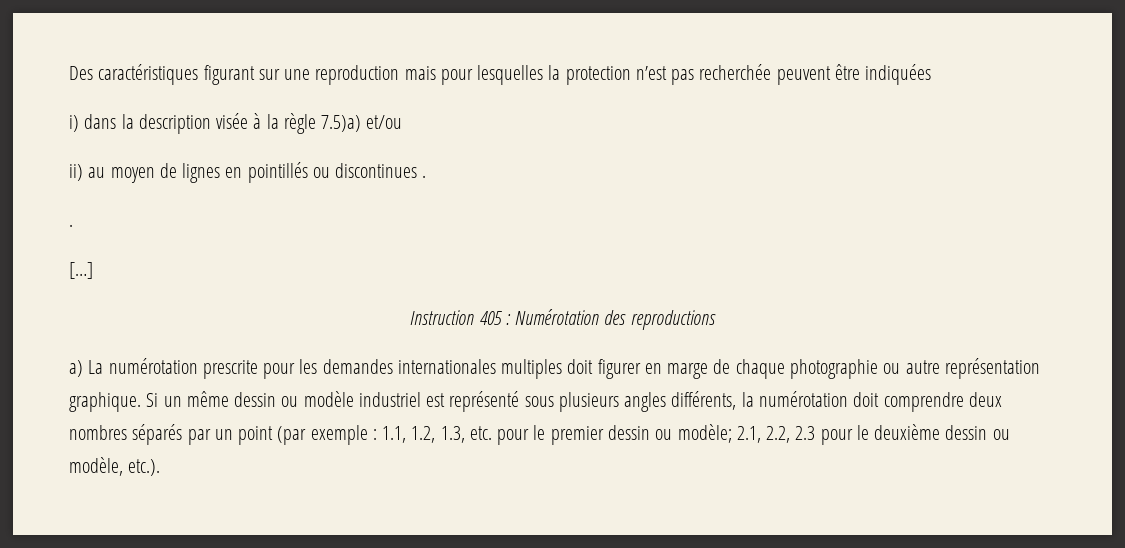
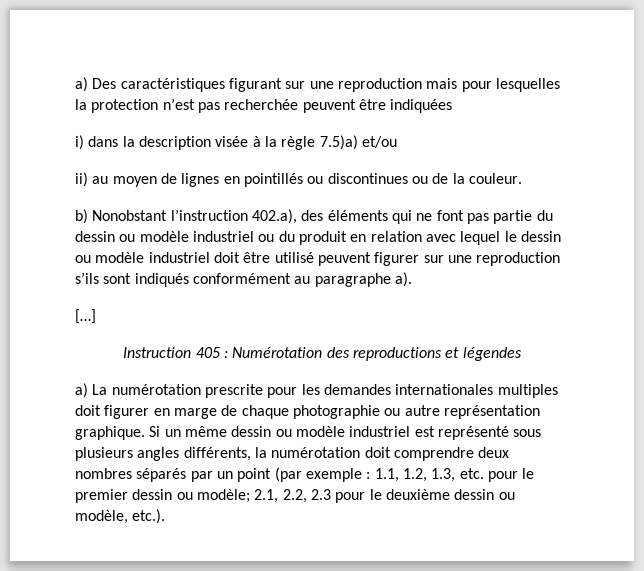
(69, 73) none -> [75,77,88,92] a)
[422,175,427,178] [69,224,73,227] . // . -> [411,173,522,184] [75,209,553,224] [75,231,561,245] [75,252,561,266] [75,272,412,287] ou de la couleur. // b) Nonobstant l’instruction 402.a), des éléments qui ne font pas partie du dessin ou modèle industriel ou du produit en relation avec lequel le dessin ou modèle industriel doit être utilisé peuvent figurer sur une reproduction s’ils sont indiqués conformément au paragraphe a).
(716, 320) none -> [445,347,522,361] et légendes

